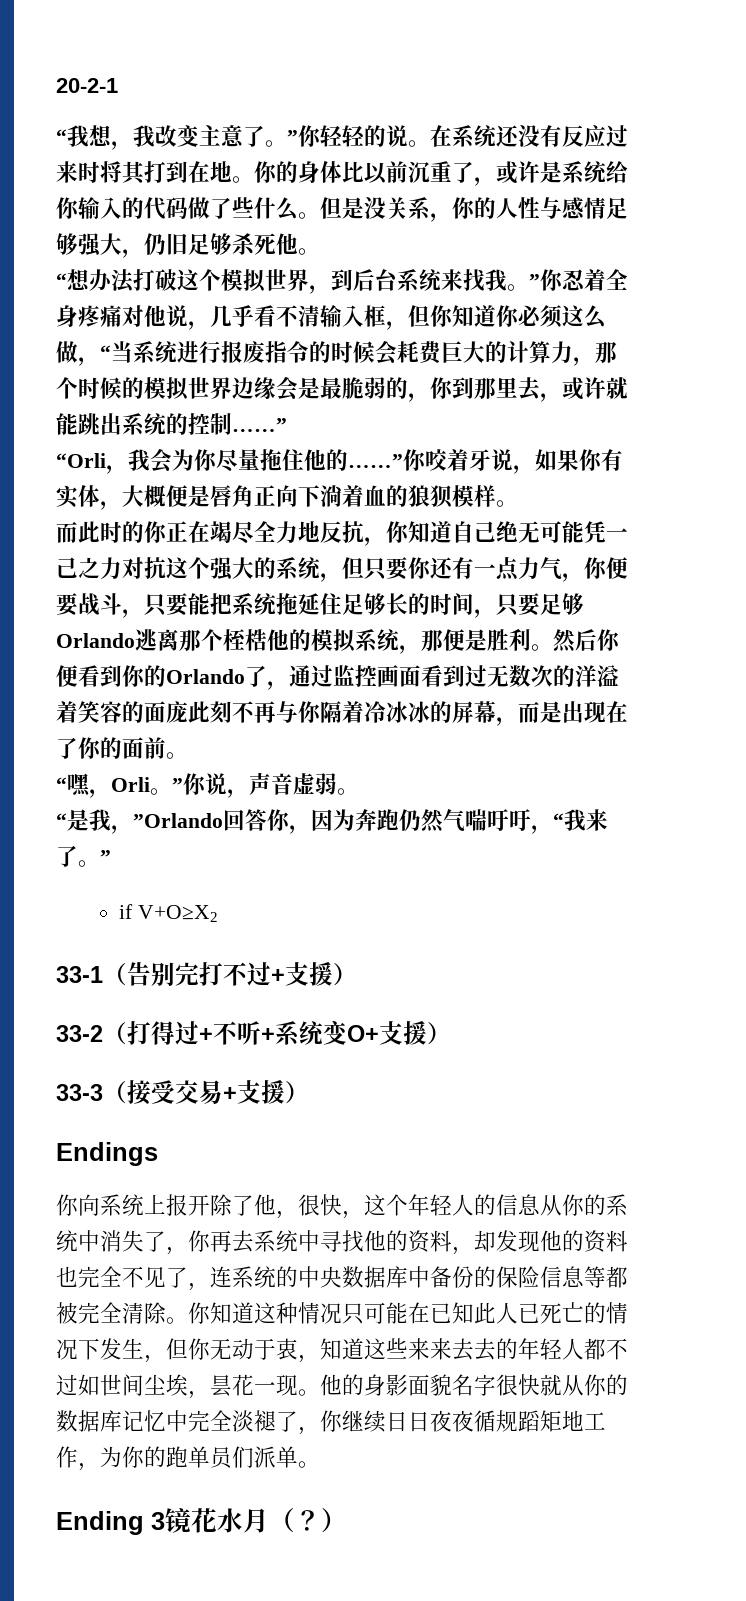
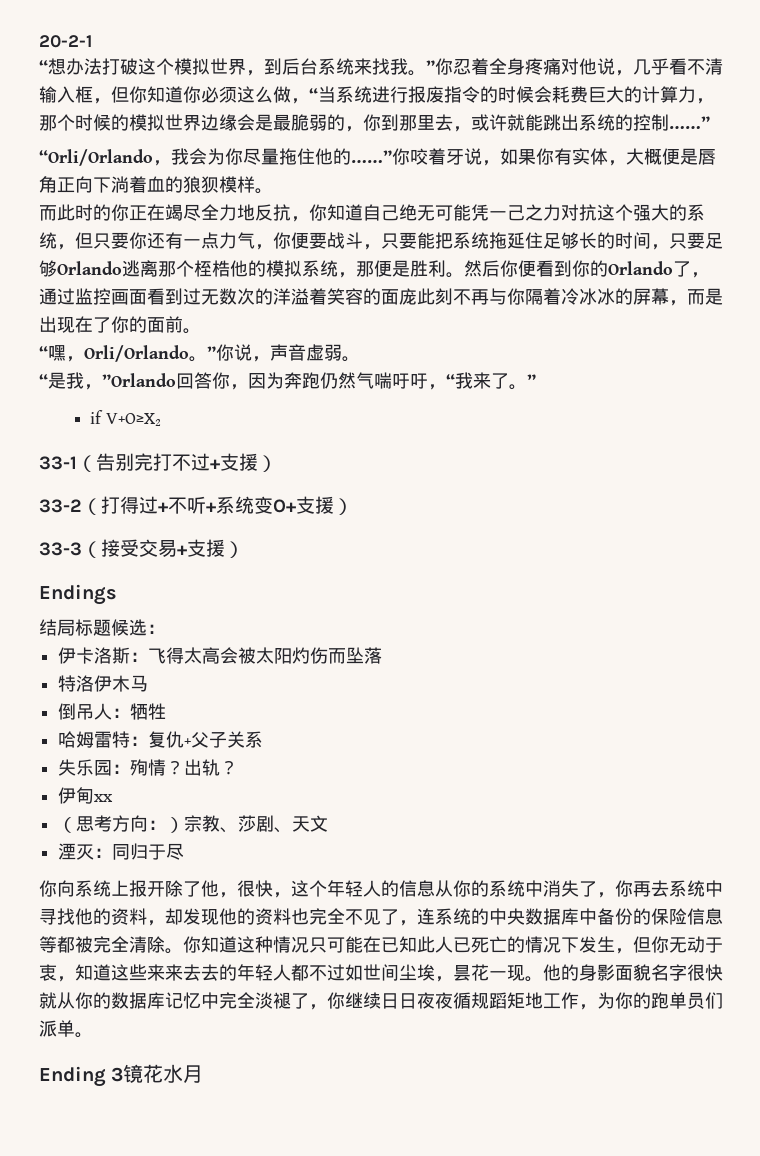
[56,125,628,150] [56,161,628,186] [56,197,628,222] [56,233,320,258] // “我想，我改变主意了。”你轻轻的说。在系统还没有反应过来时将其打到在地。你的身体比以前沉重了，或许是系统给你输入的代码做了些什么。但是没关系，你的人性与感情足够强大，仍旧足够杀死他。 -> (92, 41) none
[56,453,106,468] “Orli -> [39,149,153,166] “Orli/Orlando
[111,777,150,792] Orli -> [84,345,189,362] Orli/Orlando
(158, 1154) none -> [39,619,165,636] [58,647,383,664] [58,675,149,692] [58,703,167,720] [58,731,264,748] [58,759,239,776] [58,787,114,804] [58,815,329,833] [58,843,185,860] // 结局标题候选： // 伊卡洛斯：飞得太高会被太阳灼伤而坠落 // 特洛伊木马 // 倒吊人：牺牲 // 哈姆雷特：复仇+父子关系 // 失乐园：殉情？出轨？ // 伊甸xx // （思考方向：）宗教、莎剧、天文 // 湮灭：同归于尽
[269,1508,347,1533] （？） -> (204, 1074) none

